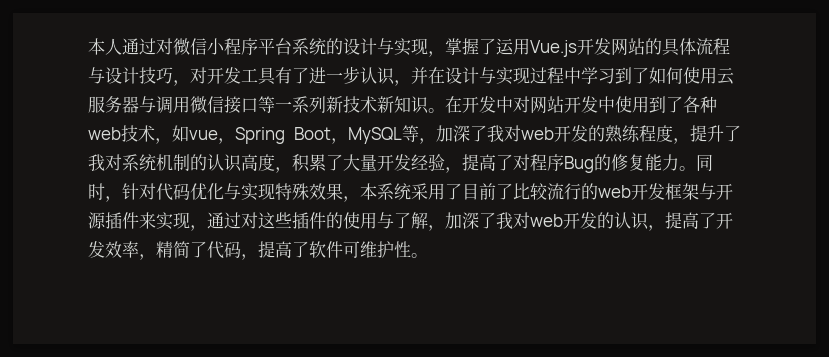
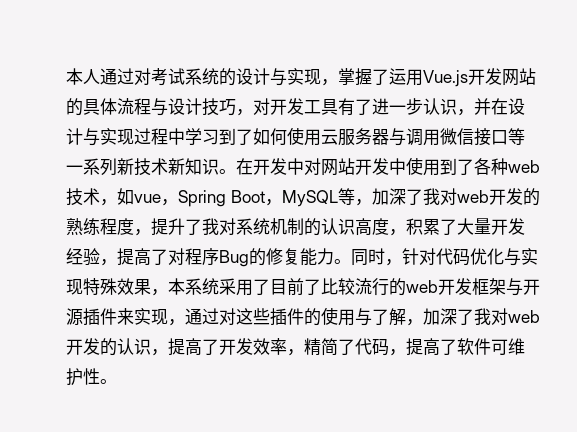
[173,38,292,55] 微信小程序平台 -> [151,68,185,86] 考试

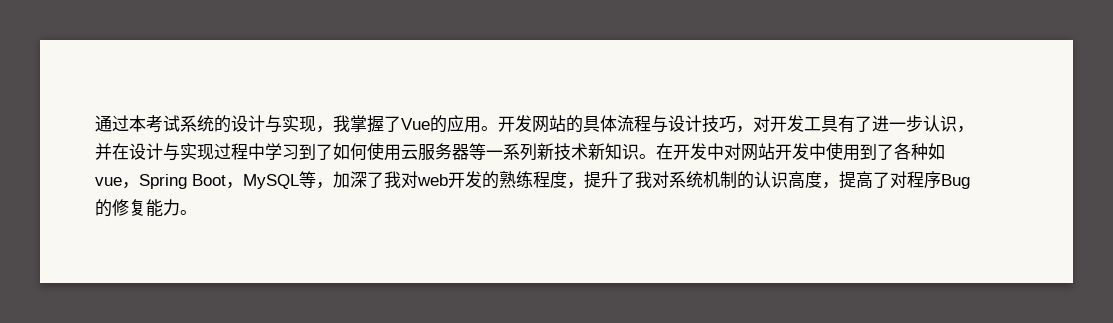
[66,68,151,85] 本人通过对 -> [95,115,146,132] 通过本
[338,68,468,87] 掌握了运用Vue.js -> [333,115,498,133] 我掌握了Vue的应用。
[389,128,508,146] 与调用微信接口 -> (469, 152) none
[508,160,540,173] [66,188,117,206] web技术， -> (928, 151) none
[406,218,525,235] [66,248,117,266] 积累了大量开发经验， -> (839, 185) none
[351,248,538,266] [66,278,540,296] [66,307,540,326] [66,338,525,356] [66,368,117,386] 同时，针对代码优化与实现特殊效果，本系统采用了目前了比较流行的web开发框架与开源插件来实现，通过对这些插件的使用与了解，加深了我对web开发的认识，提高了开发效率，精简了代码，提高了软件可维护性。 -> (197, 212) none

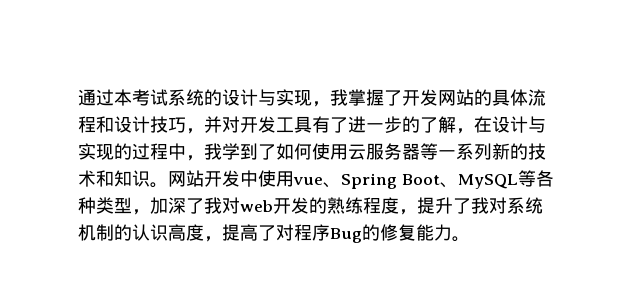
[401,115,498,133] Vue的应用。 -> (402, 98) none
[651,115,668,133] 与 -> [96,116,114,133] 和
(753, 129) none -> [204,116,222,133] 并
[923,115,974,133] [95,143,112,160] 认识，并 -> [402,116,474,134] 的了解，
[214,143,299,160] 过程中学习 -> [114,143,240,161] 的过程中，我学
[554,142,945,161] [95,171,316,189] 技术新知识。在开发中对网站开发中使用到了各种如vue，Spring Boot，MySQL等 -> [510,143,546,160] [78,170,554,189] [78,197,132,214] 的技术和知识。网站开发中使用vue、Spring Boot、MySQL等各种类型

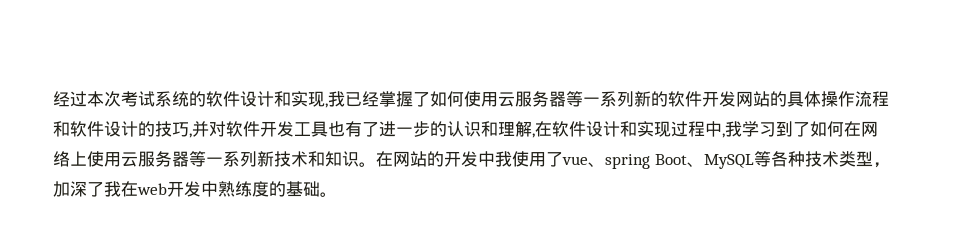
[78,89,132,106] 通过本 -> [53,91,121,107] 经过本次
[222,89,546,107] [78,116,546,134] [78,143,258,161] 设计与实现，我掌握了开发网站的具体流程和设计技巧，并对开发工具有了进一步的了解，在设计与实现的过程中，我学到 -> [206,91,413,108] 软件设计和实现,我已经掌握
[528,143,546,160] [78,170,397,189] 技术和知识。网站开发中使用vue、Spring -> [668,91,889,107] [53,121,878,138] [53,151,650,169] 软件开发网站的具体操作流程和软件设计的技巧,并对软件开发工具也有了进一步的认识和理解,在软件设计和实现过程中,我学习到了如何在网络上使用云服务器等一系列新技术和知识。在网站的开发中我使用了vue、spring
(96, 205) none -> [804,151,839,167] 技术
[222,197,240,214] 对 -> [121,181,138,197] 在
[309,197,543,215] [78,224,452,243] 的熟练程度，提升了我对系统机制的认识高度，提高了对程序Bug的修复能力 -> [201,181,320,197] 中熟练度的基础

